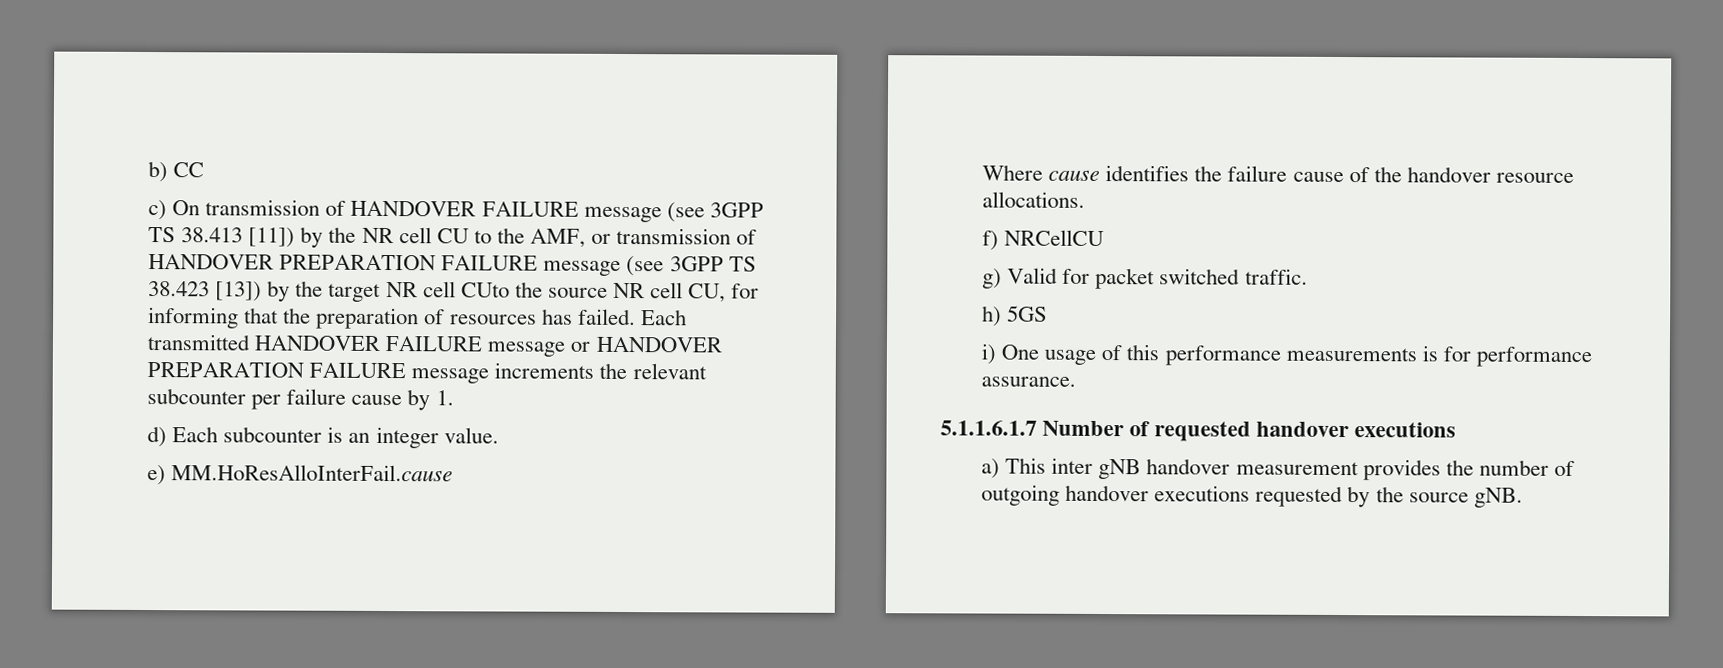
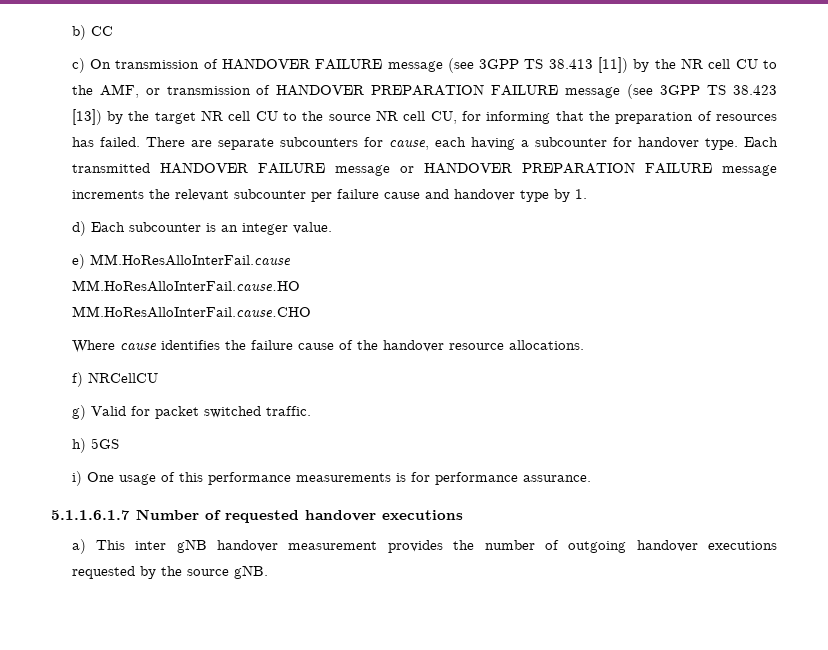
[460,282,510,298] CUto -> [255,111,298,121] CU to
(636, 317) none -> [145,137,738,150] There are separate subcounters for cause, each having a subcounter for handover type.
(403, 400) none -> [424,189,549,202] and handover type
(454, 473) none -> [71,280,300,292] [71,306,311,318] // MM.HoResAlloInterFail.cause.HO // MM.HoResAlloInterFail.cause.CHO

